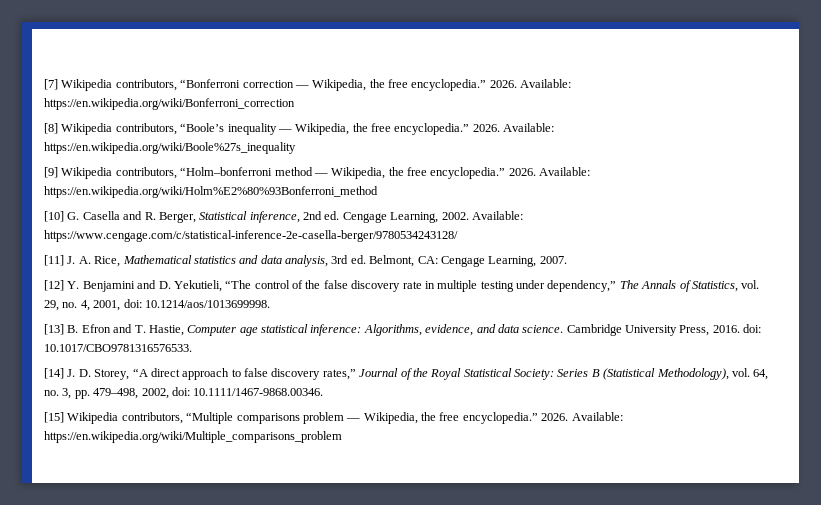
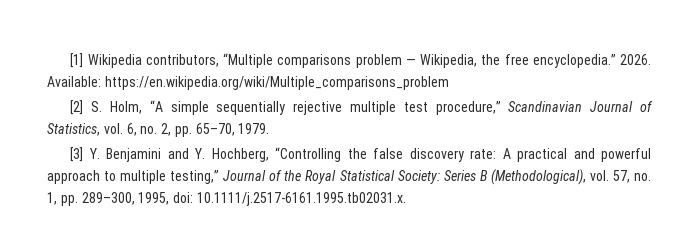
[44,79,572,91] [44,98,295,110] [44,123,555,135] [44,142,296,154] [44,167,591,179] [44,186,378,198] [44,211,523,223] [44,230,458,242] [44,255,567,267] [44,280,760,292] [44,299,270,311] [44,324,762,336] [44,344,192,352] [44,368,769,380] [44,387,324,399] [44,412,64,423] [7] Wikipedia contributors, “Bonferroni correction — Wikipedia, the free encyclopedia.” 2026. Available: https://en.wikipedia.org/wiki/Bonferroni_correction // [8] Wikipedia contributors, “Boole’s inequality — Wikipedia, the free encyclopedia.” 2026. Available: https://en.wikipedia.org/wiki/Boole%27s_inequality // [9] Wikipedia contributors, “Holm–bonferroni method — Wikipedia, the free encyclopedia.” 2026. Available: https://en.wikipedia.org/wiki/Holm%E2%80%93Bonferroni_method // [10] G. Casella and R. Berger, Statistical inference, 2nd ed. Cengage Learning, 2002. Available: https://www.cengage.com/c/statistical-inference-2e-casella-berger/9780534243128/ // [11] J. A. Rice, Mathematical statistics and data analysis, 3rd ed. Belmont, CA: Cengage Learning, 2007. // [12] Y. Benjamini and D. Yekutieli, “The control of the false discovery rate in multiple testing under dependency,” The Annals of Statistics, vol. 29, no. 4, 2001, doi: 10.1214/aos/1013699998. // [13] B. Efron and T. Hastie, Computer age statistical inference: Algorithms, evidence, and data science. Cambridge University Press, 2016. doi: 10.1017/CBO9781316576533. // [14] J. D. Storey, “A direct approach to false discovery rates,” Journal of the Royal Statistical Society: Series B (Statistical Methodology), vol. 64, no. 3, pp. 479–498, 2002, doi: 10.1111/1467-9868.00346. // [15] -> [70,53,84,68] [1]
(342, 437) none -> [70,100,653,115] [47,123,270,137] [70,147,651,162] [47,169,652,185] [47,192,406,206] // [2] S. Holm, “A simple sequentially rejective multiple test procedure,” Scandinavian Journal of Statistics, vol. 6, no. 2, pp. 65–70, 1979. // [3] Y. Benjamini and Y. Hochberg, “Controlling the false discovery rate: A practical and powerful approach to multiple testing,” Journal of the Royal Statistical Society: Series B (Methodological), vol. 57, no. 1, pp. 289–300, 1995, doi: 10.1111/j.2517-6161.1995.tb02031.x.

